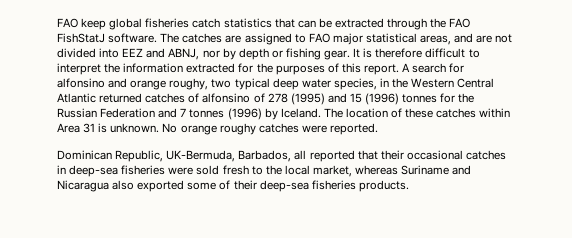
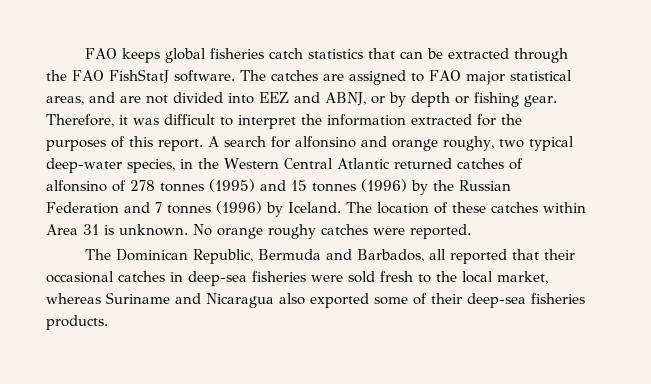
[57,18,107,30] FAO keep -> [84,48,160,63] FAO keeps
[202,50,220,58] nor -> [371,96,385,104] or
[353,48,423,58] It is therefore -> [46,114,159,127] Therefore, it was
[272,78,331,90] deep water -> [46,158,122,173] deep-water
(288, 98) none -> [160,183,204,192] tonnes
[365,93,456,105] (1996) tonnes for -> [312,179,428,195] tonnes (1996) by
(378, 129) none -> [84,249,111,260] The
[166,150,236,162] UK-Bermuda, -> [257,249,352,260] Bermuda and

